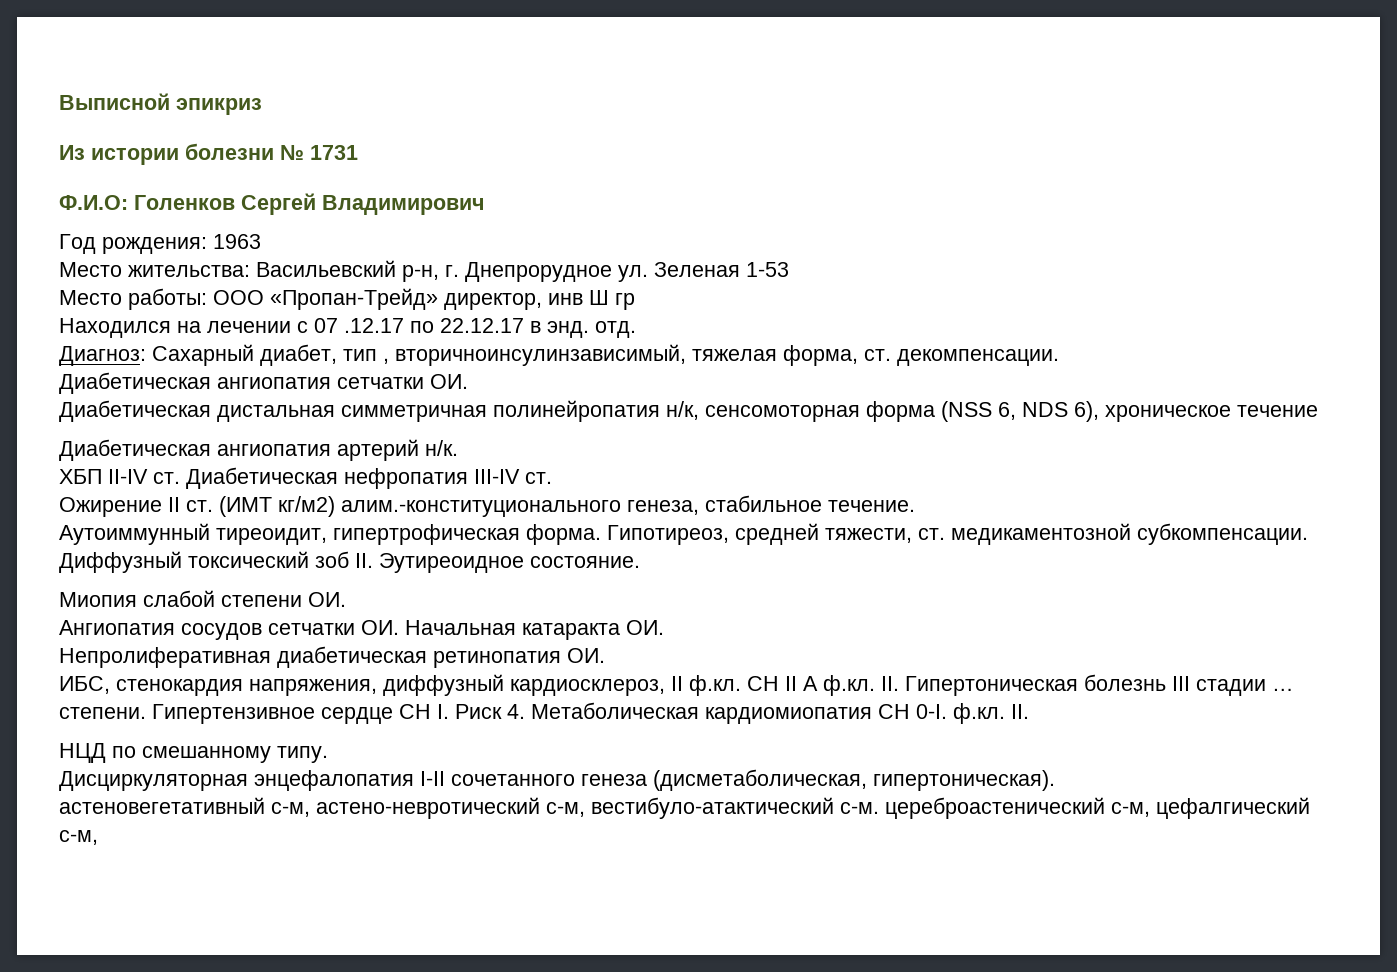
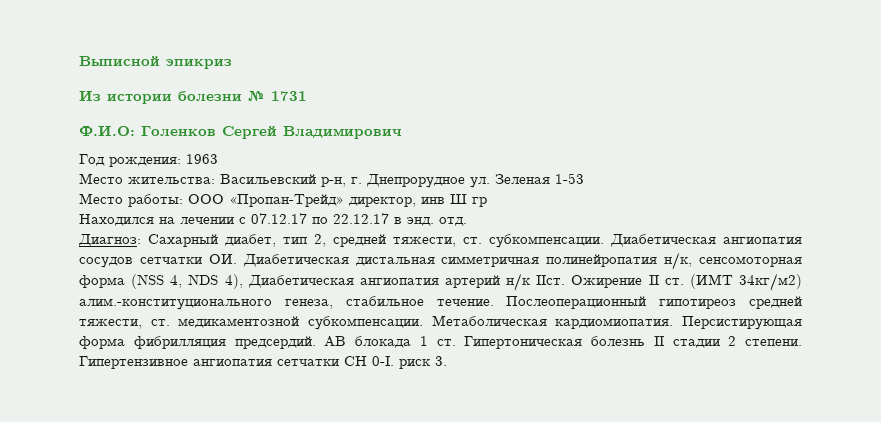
[314,318,404,333] 07 .12.17 -> [251,213,307,224] 07.12.17
[383,344,1059,366] [59,372,468,394] , вторичноинсулинзависимый, тяжелая форма, ст. декомпенсации. // Диабетическая ангиопатия сетчатки ОИ. // -> [314,234,802,248] [79,254,237,268] 2, средней тяжести, ст. субкомпенсации. Диабетическая ангиопатия сосудов сетчатки ОИ.
[998,401,1318,422] [59,439,458,461] [59,467,552,489] 6, NDS 6), хроническое течение // Диабетическая ангиопатия артерий н/к. // ХБП II-IV ст. Диабетическая нефропатия III-IV ст. // -> [170,273,566,291] 4, NDS 4), Диабетическая ангиопатия артерий н/к IIcт.
[278,496,335,517] кг/м2) -> [739,273,802,291] 34кг/м2)
[59,523,729,545] // Аутоиммунный тиреоидит, гипертрофическая форма. Гипотиреоз, -> [506,296,737,309] Послеоперационный гипотиреоз
[59,551,640,573] [59,590,346,607] [59,620,664,640] [59,646,605,668] [59,674,1294,696] [59,702,1029,724] [59,743,328,763] [59,769,1055,791] [59,797,1310,819] [59,830,98,845] Диффузный токсический зоб II. Эутиреоидное состояние. // Миопия слабой степени ОИ. // Ангиопатия сосудов сетчатки ОИ. Начальная катаракта ОИ. // Непролиферативная диабетическая ретинопатия ОИ. // ИБС, стенокардия напряжения, диффузный кардиосклероз, II ф.кл. СН II А ф.кл. II. Гипертоническая болезнь III стадии … степени. Гипертензивное сердце СН I. Риск 4. Метаболическая кардиомиопатия СН 0-I. ф.кл. II. // НЦД по смешанному типу. // Дисциркуляторная энцефалопатия I-II сочетанного генеза (дисметаболическая, гипертоническая). // астеновегетативный с-м, астено-невротический с-м, вестибуло-атактический с-м. цереброастенический с-м, цефалгический с-м, -> [431,315,802,330] [79,336,802,349] [79,356,447,369] Метаболическая кардиомиопатия. Персистирующая форма фибрилляция предсердий. АВ блокада 1 ст. Гипертоническая болезнь II стадии 2 степени. Гипертензивное ангиопатия сетчатки СН 0-I. риск 3.

